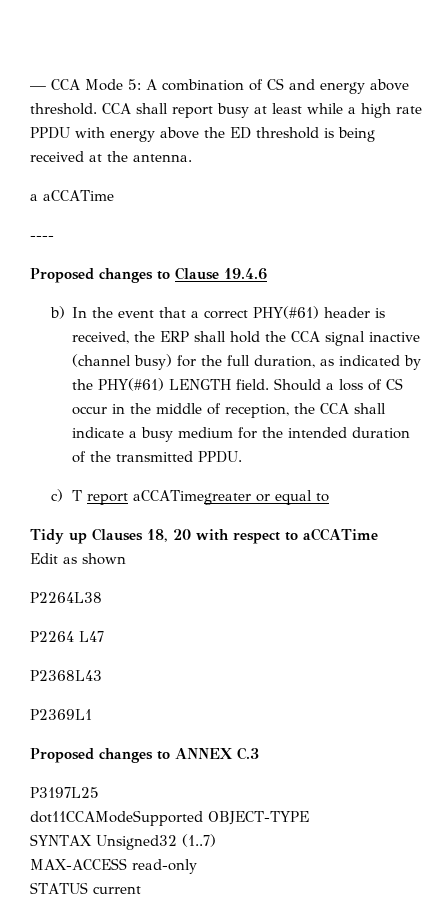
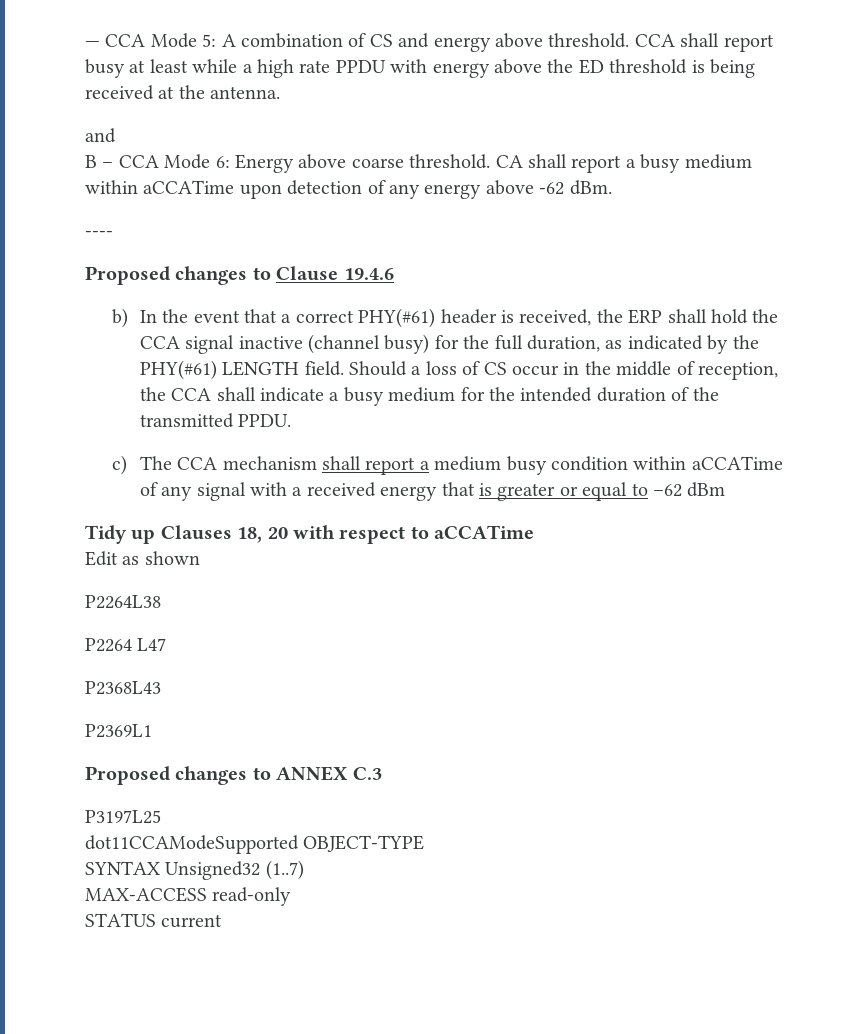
[30,190,114,201] a aCCATime -> [85,128,116,143] [85,154,752,173] [85,180,612,199] and // B – CCA Mode 6: Energy above coarse threshold. CA shall report a busy medium within aCCATime upon detection of any energy above -62 dBm.
[71,490,251,505] T report aCCATimegreater -> [139,456,783,475] [139,482,556,501] The CCA mechanism shall report a medium busy condition within aCCATime of any signal with a received energy that is greater
(329, 497) none -> [652,482,726,497] –62 dBm

